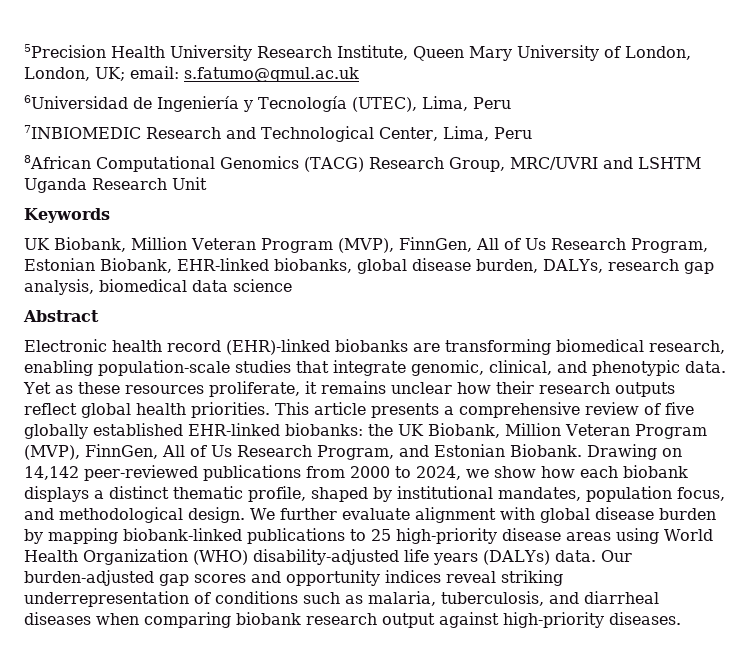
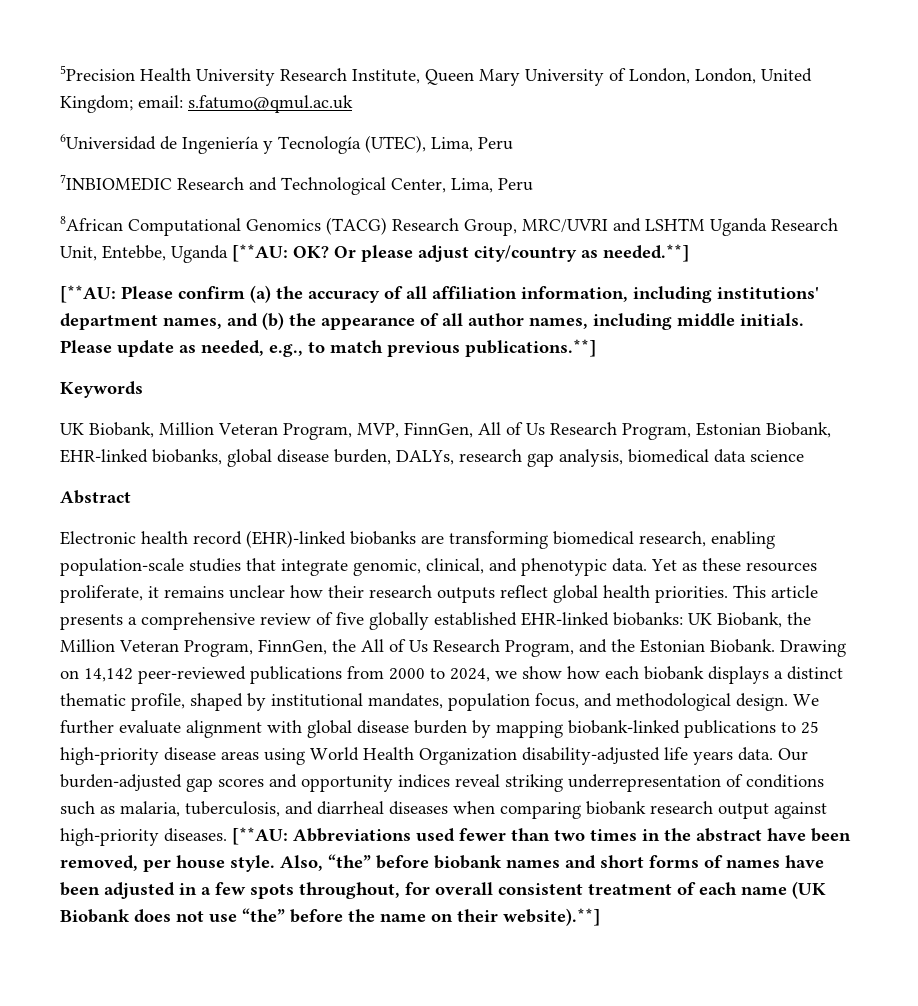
[95,67,125,81] UK; -> [761,68,812,82] [60,95,133,113] United Kingdom;
[172,177,207,190] Unit -> [60,244,689,263] [60,285,819,303] [60,312,804,330] [60,339,596,357] Unit, Entebbe, Uganda [**AU: OK? Or please adjust city/country as needed.**] // [**AU: Please confirm (a) the accuracy of all affiliation information, including institutions' department names, and (b) the appearance of all author names, including middle initials. Please update as needed, e.g., to match previous publications.**]
[260,238,394,253] Program (MVP), -> [283,423,399,440] Program, MVP,
[368,423,707,439] [24,444,158,460] the UK Biobank, Million Veteran Program (MVP), FinnGen, -> [688,612,811,628] [60,639,356,657] UK Biobank, the Million Veteran Program, FinnGen, the
(429, 451) none -> [611,639,635,652] the
[193,550,248,565] (WHO) -> (517, 756) none
[483,550,550,565] (DALYs) -> (733, 758) none
(681, 618) none -> [232,827,851,845] [60,854,824,872] [60,881,826,899] [60,908,600,926] [**AU: Abbreviations used fewer than two times in the abstract have been removed, per house style. Also, “the” before biobank names and short forms of names have been adjusted in a few spots throughout, for overall consistent treatment of each name (UK Biobank does not use “the” before the name on their website).**]

